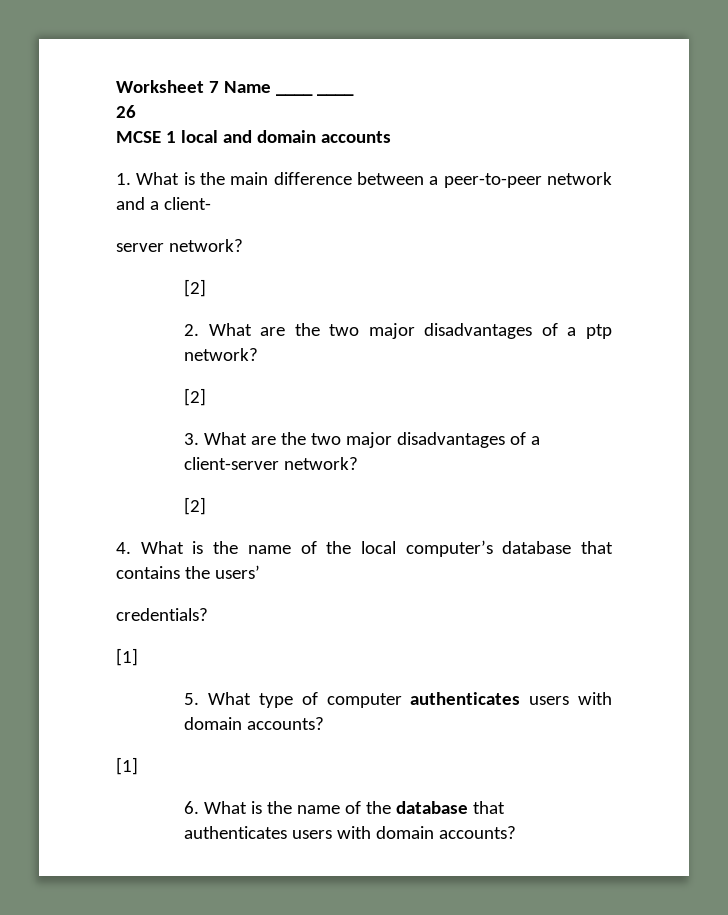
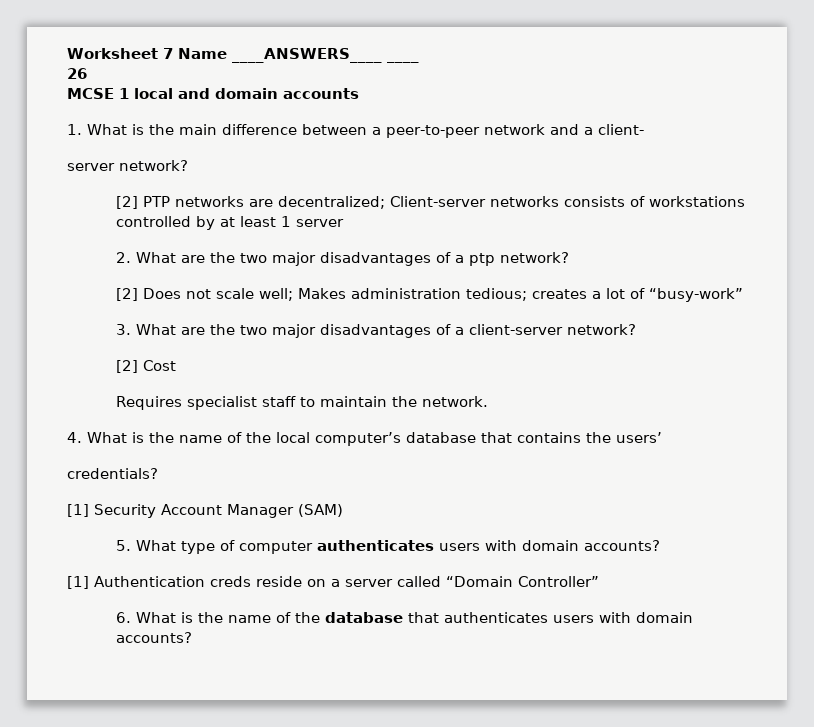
[275,93,313,96] ____ -> [232,48,382,63] ____ANSWERS____
(207, 288) none -> [142,196,745,209] [115,216,344,230] PTP networks are decentralized; Client-server networks consists of workstations controlled by at least 1 server
(207, 397) none -> [142,288,743,302] Does not scale well; Makes administration tedious; creates a lot of “busy-work”
(207, 506) none -> [142,360,176,371] [115,396,488,410] Cost // Requires specialist staff to maintain the network.
(138, 657) none -> [94,504,343,518] Security Account Manager (SAM)
(138, 766) none -> [94,576,599,587] Authentication creds reside on a server called “Domain Controller”

